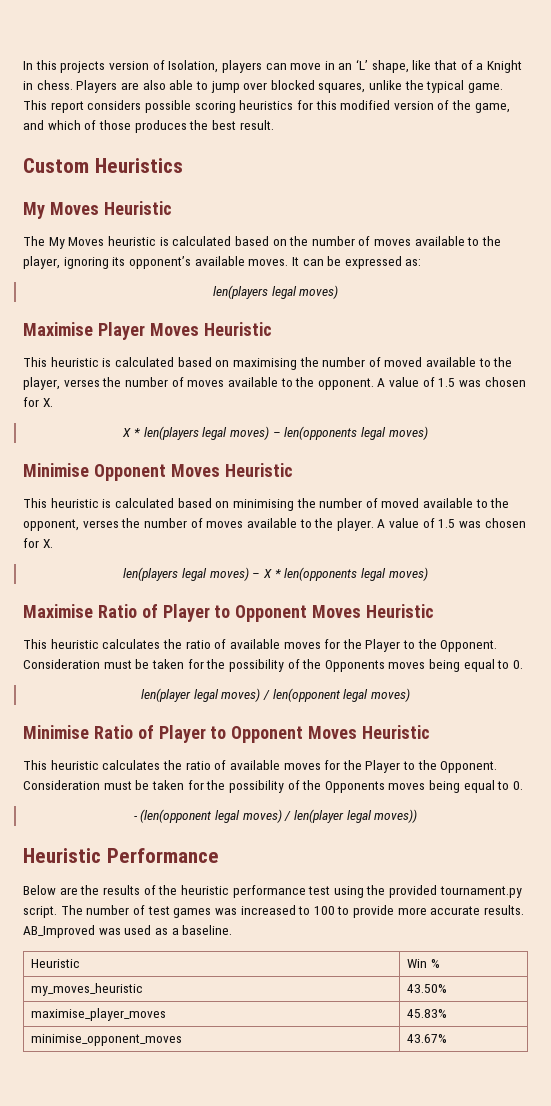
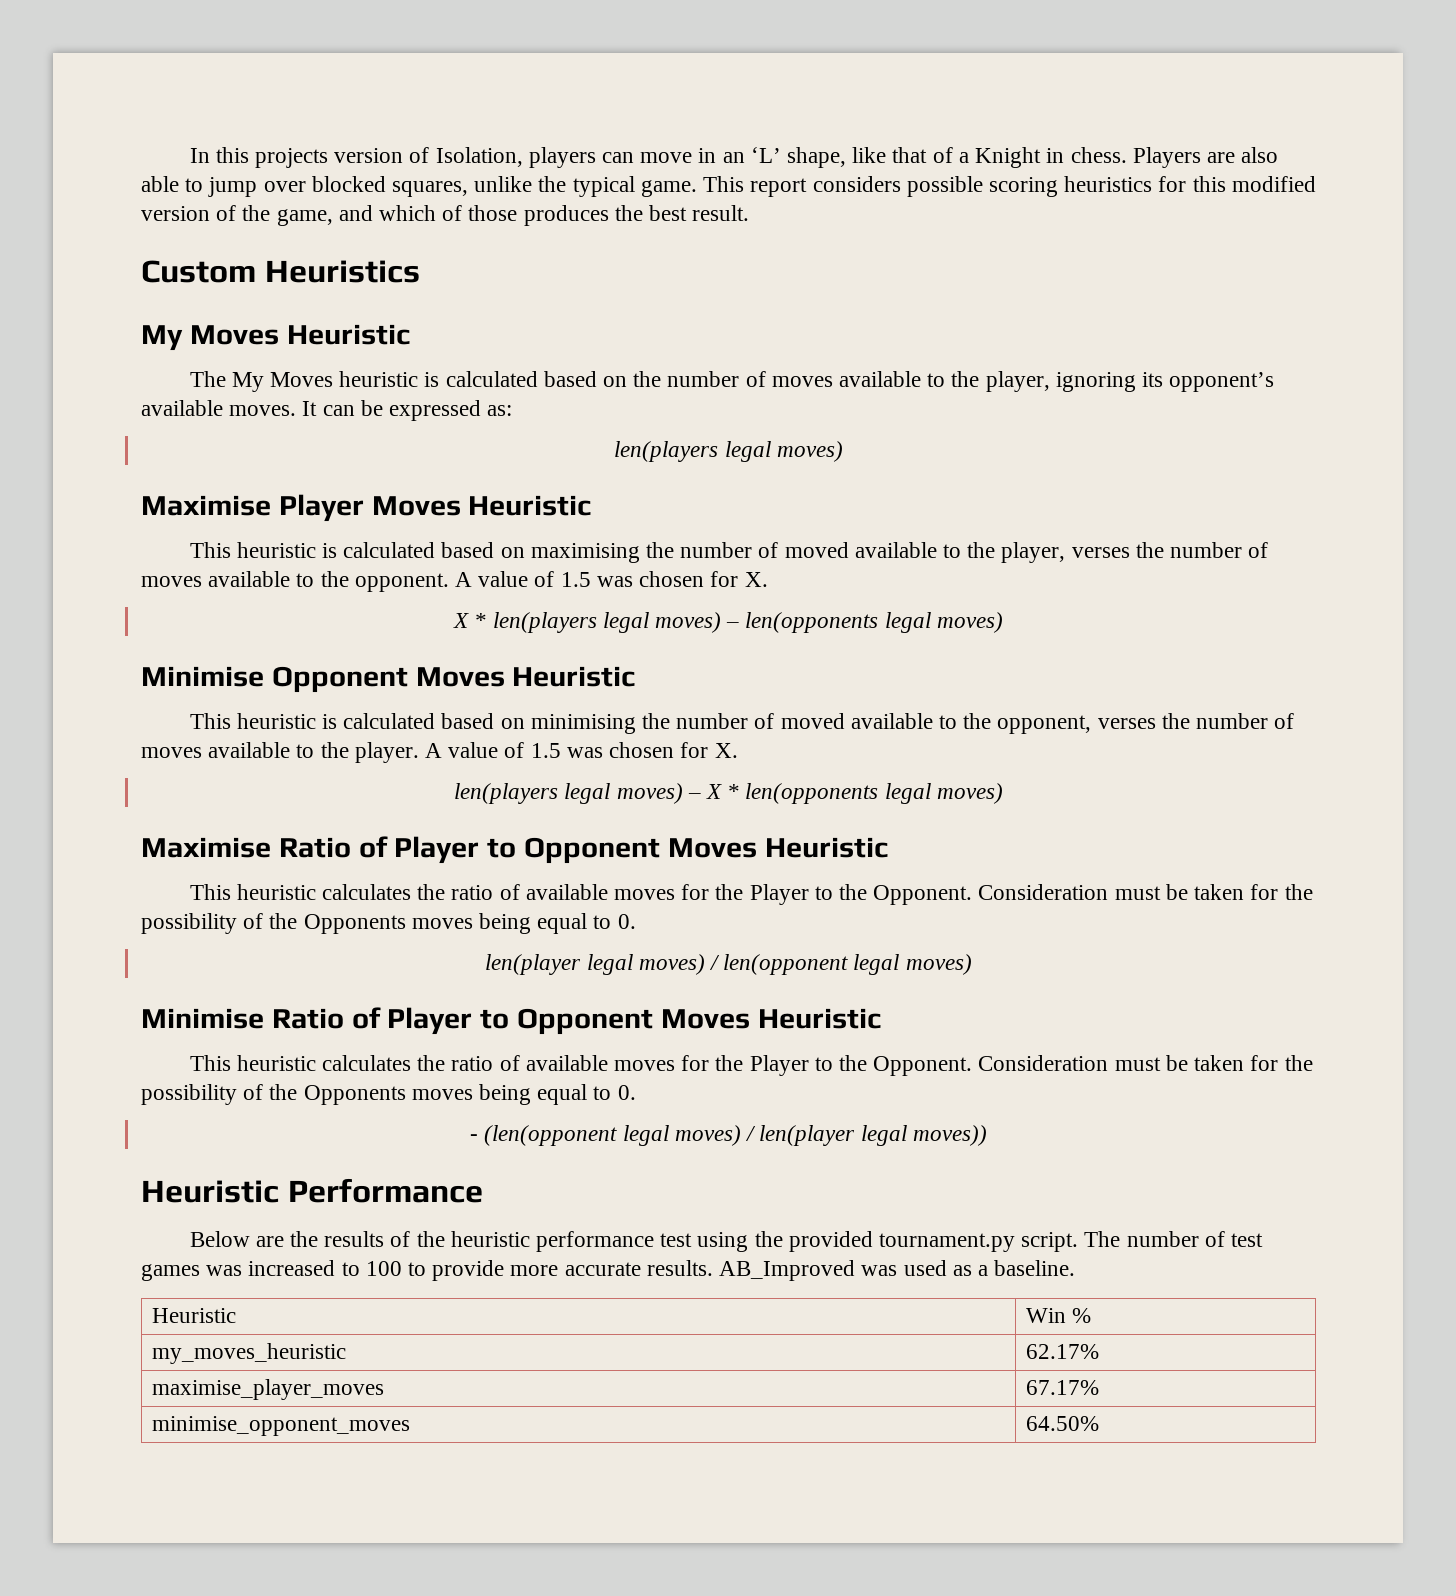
[407,984,448,993] 43.50% -> [1026,1344,1100,1359] 62.17%
[407,1009,448,1018] 45.83% -> [1026,1380,1100,1395] 67.17%
[407,1034,448,1043] 43.67% -> [1026,1416,1100,1431] 64.50%

